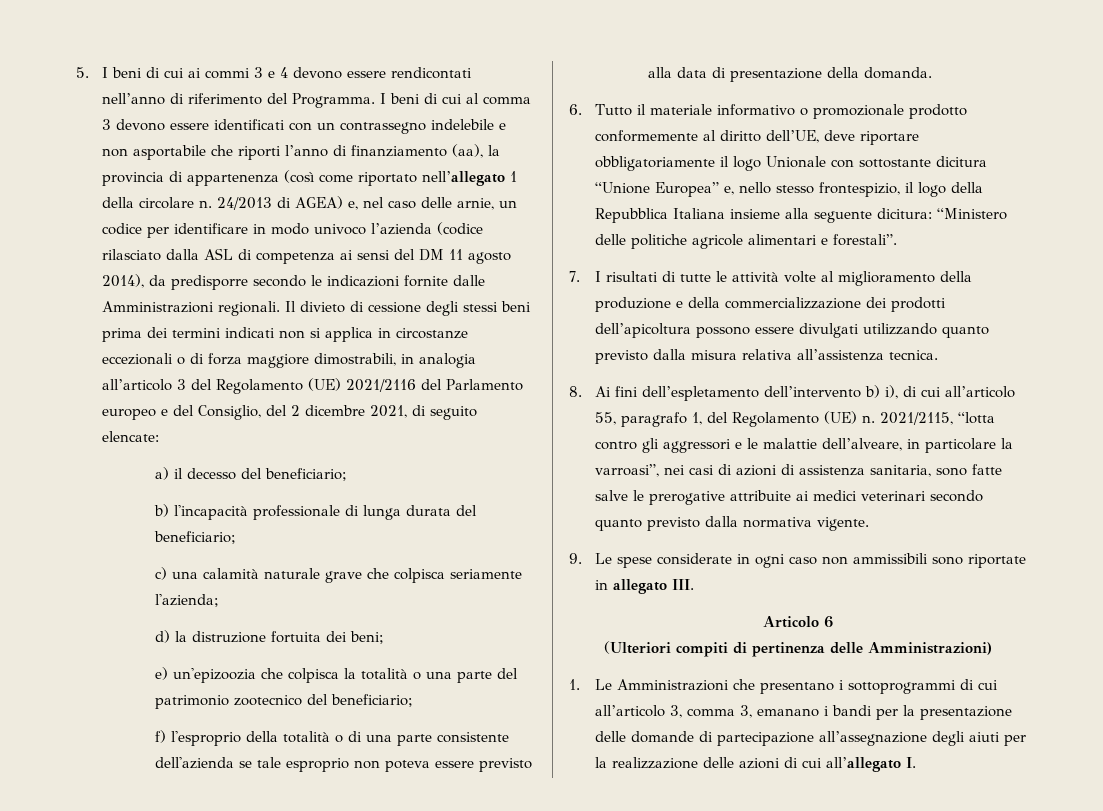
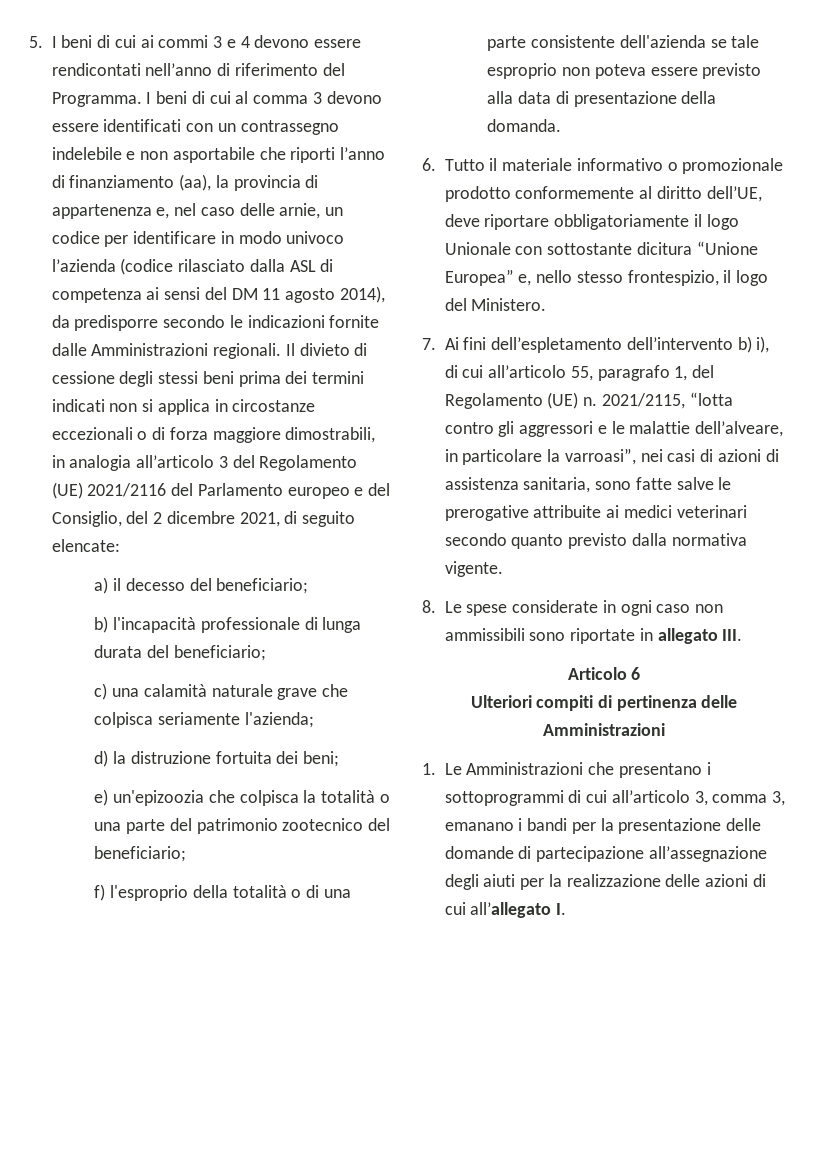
[284,170,518,186] [102,196,344,210] (così come riportato nell’allegato 1 della circolare n. 24/2013 di AGEA) -> (152, 211) none
[951,182,984,193] [595,208,1008,223] [595,234,898,249] [569,271,973,286] [595,297,947,312] [595,323,990,338] [595,349,939,364] [569,386,582,397] della Repubblica Italiana insieme alla seguente dicitura: “Ministero delle politiche agricole alimentari e forestali”. // 7. I risultati di tutte le attività volte al miglioramento della produzione e della commercializzazione dei prodotti dell’apicoltura possono essere divulgati utilizzando quanto previsto dalla misura relativa all’assistenza tecnica. // 8. -> [444,298,547,311] [422,338,436,350] del Ministero. // 7.
[569,553,582,564] 9. -> [422,600,436,613] 8.
[604,641,671,654] (Ulteriori -> [470,695,532,708] Ulteriori
[868,642,992,655] Amministrazioni) -> [543,723,665,736] Amministrazioni

